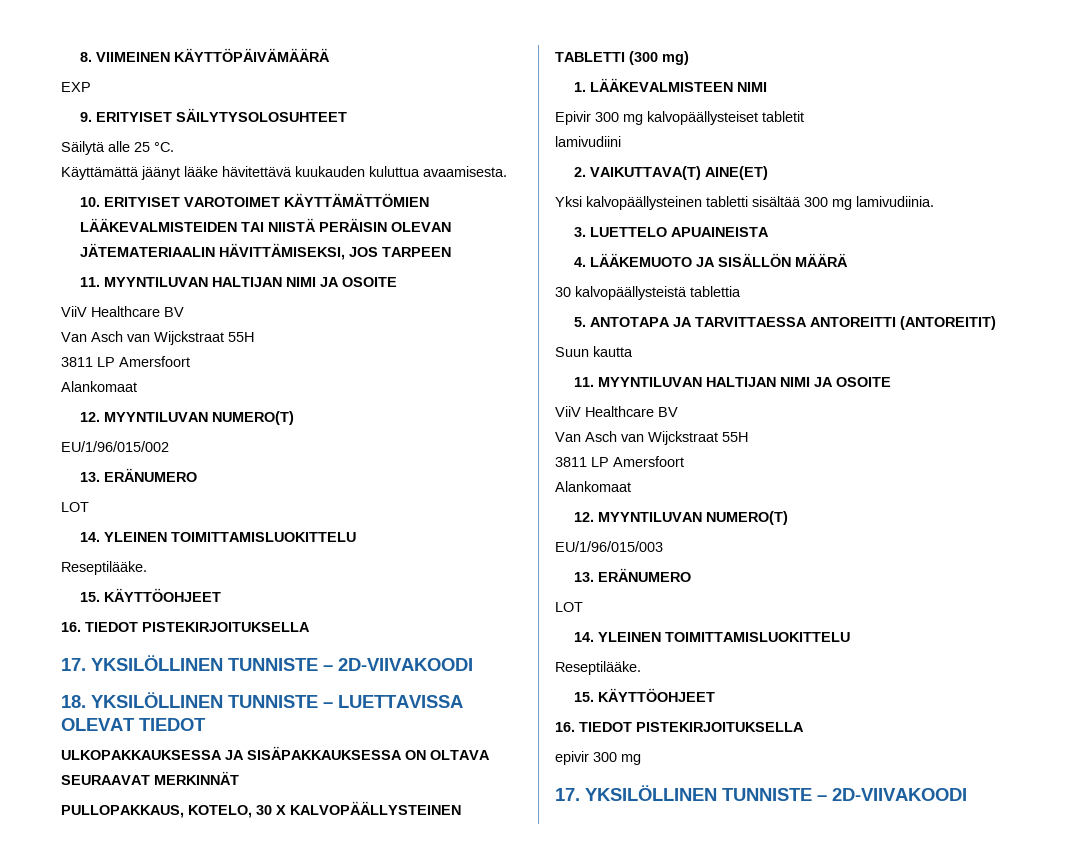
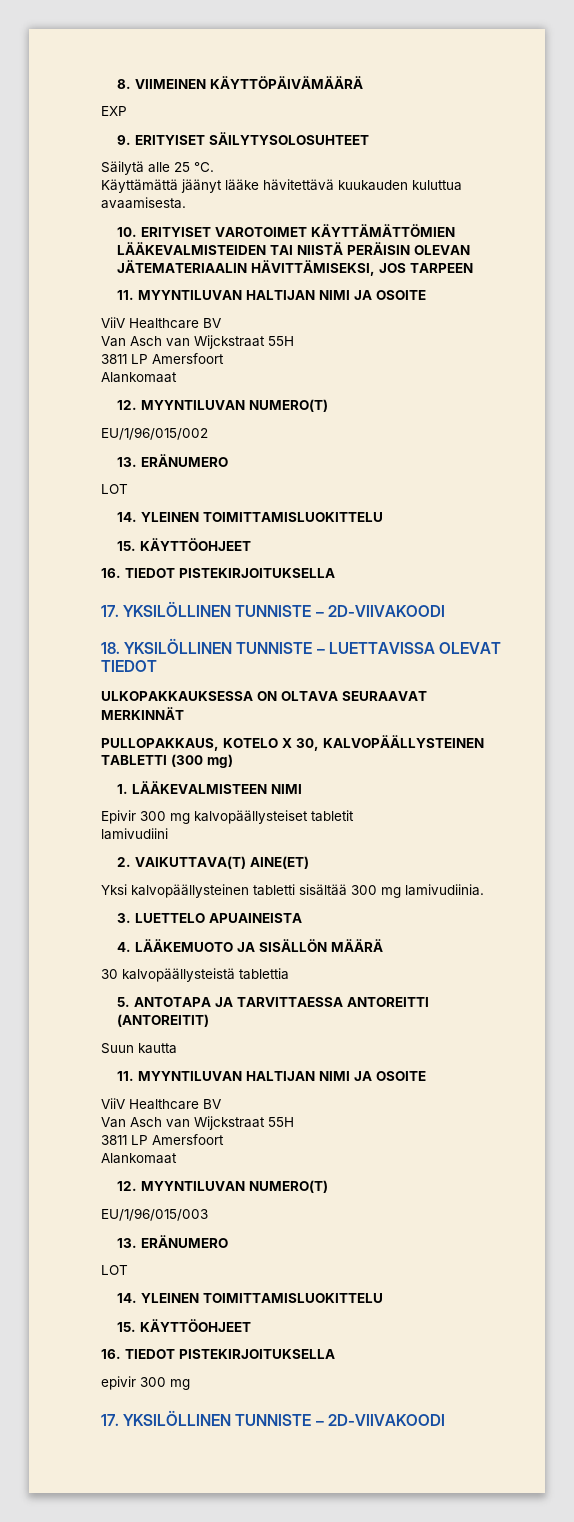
[61,561,147,575] // Reseptilääke. -> (384, 517) none
[225,746,402,760] JA SISÄPAKKAUKSESSA -> (253, 696) none
[188,805,286,818] KOTELO, 30 X -> [223,738,319,751] KOTELO X 30,
[555,661,641,675] // Reseptilääke. -> (384, 1298) none

